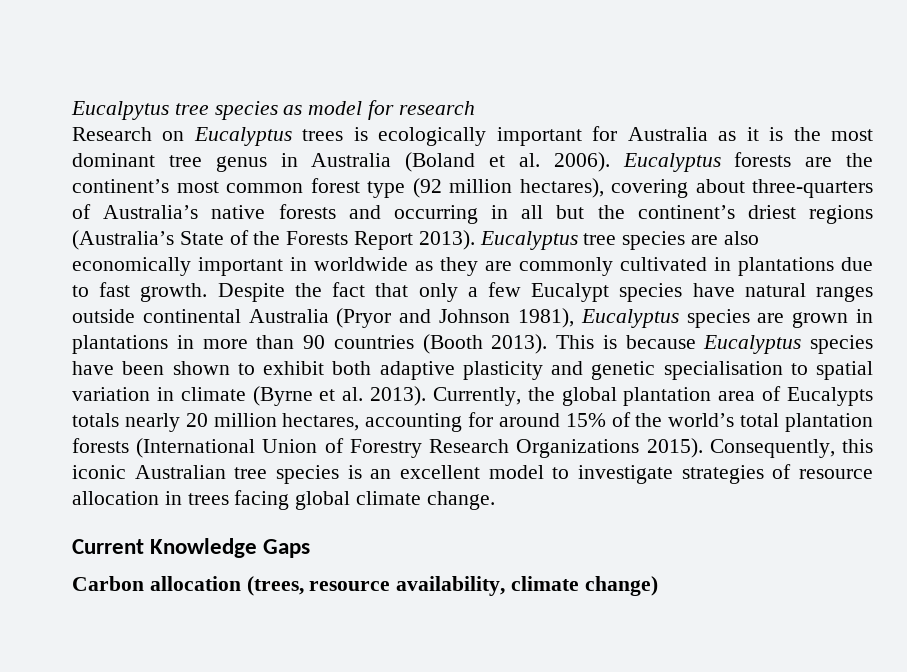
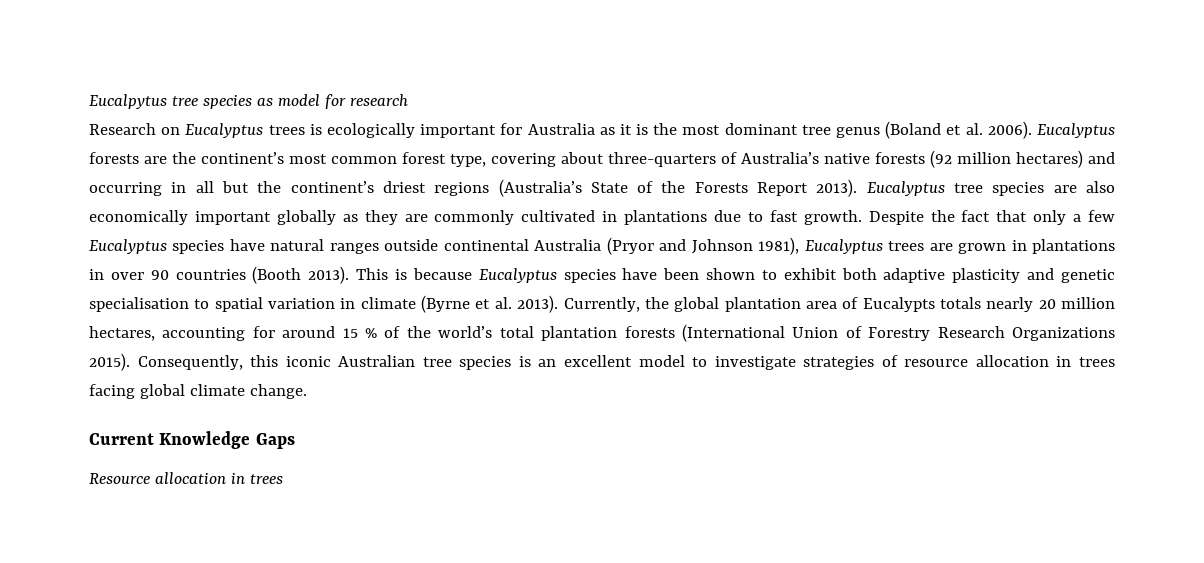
[280,153,392,167] in Australia -> (881, 132) none
[367,178,604,198] type (92 million hectares), -> [450,154,486,167] type,
(336, 211) none -> [930,150,1083,168] (92 million hectares)
[290,257,408,271] in worldwide -> [276,210,336,225] globally
[531,283,610,302] Eucalypt -> [89,239,167,254] Eucalyptus
[686,309,750,328] species -> [888,241,925,251] trees
[202,335,295,349] more than -> [110,272,144,280] over
[565,413,606,427] 15% -> [342,328,378,338] 15 %
[72,576,658,596] Carbon allocation (trees, resource availability, climate change) -> [89,472,283,484] Resource allocation in trees

